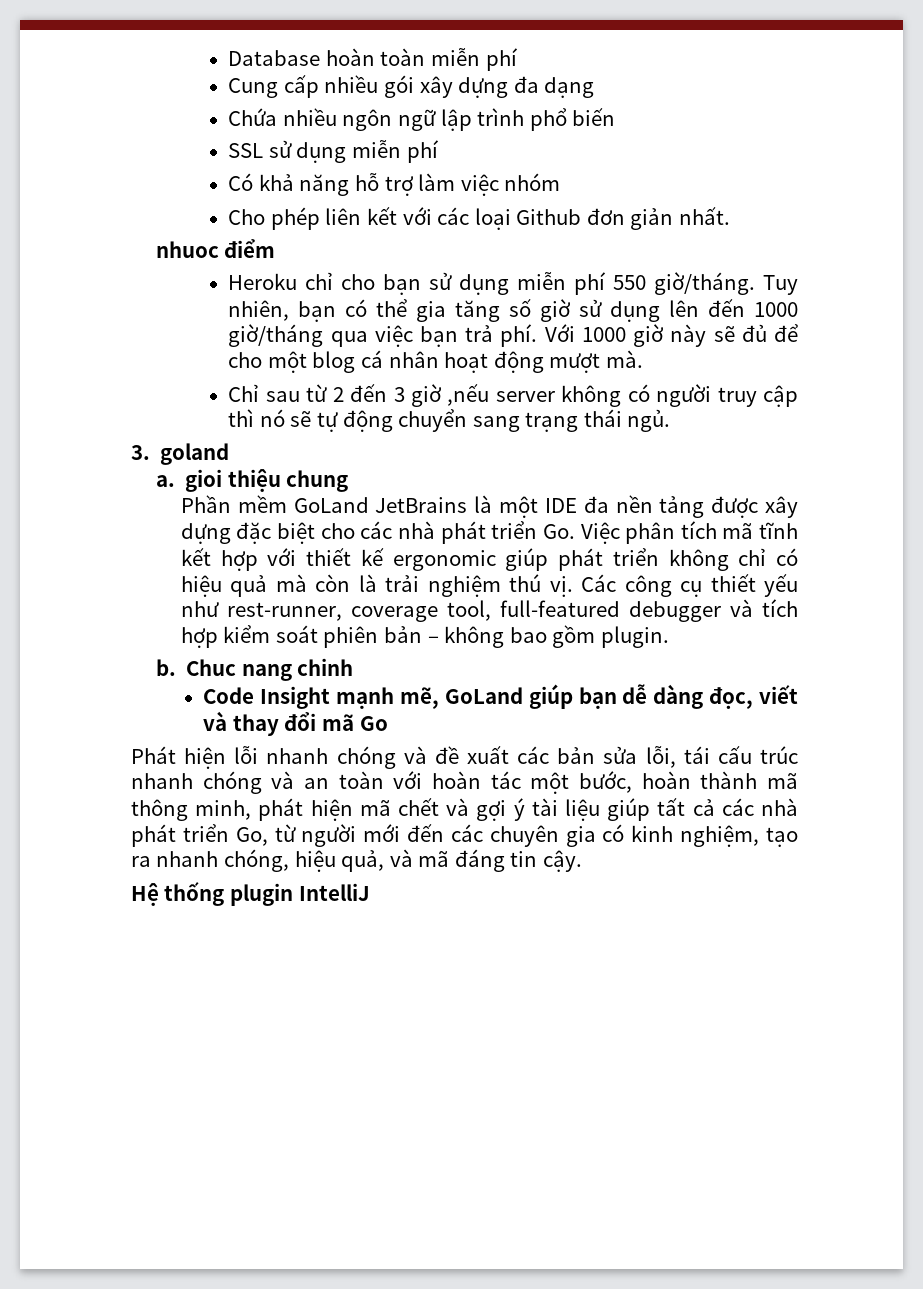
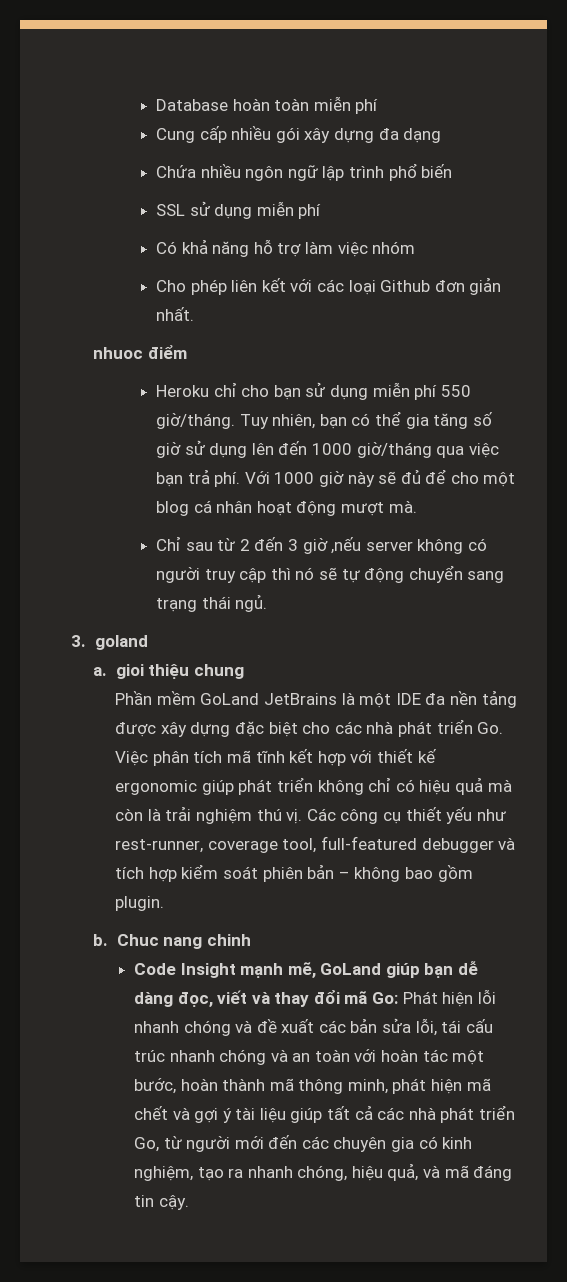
[359,716,388,731] Go // -> [372,992,399,1004] Go:
[130,882,370,906] // Hệ thống plugin IntelliJ -> (189, 1202) none

